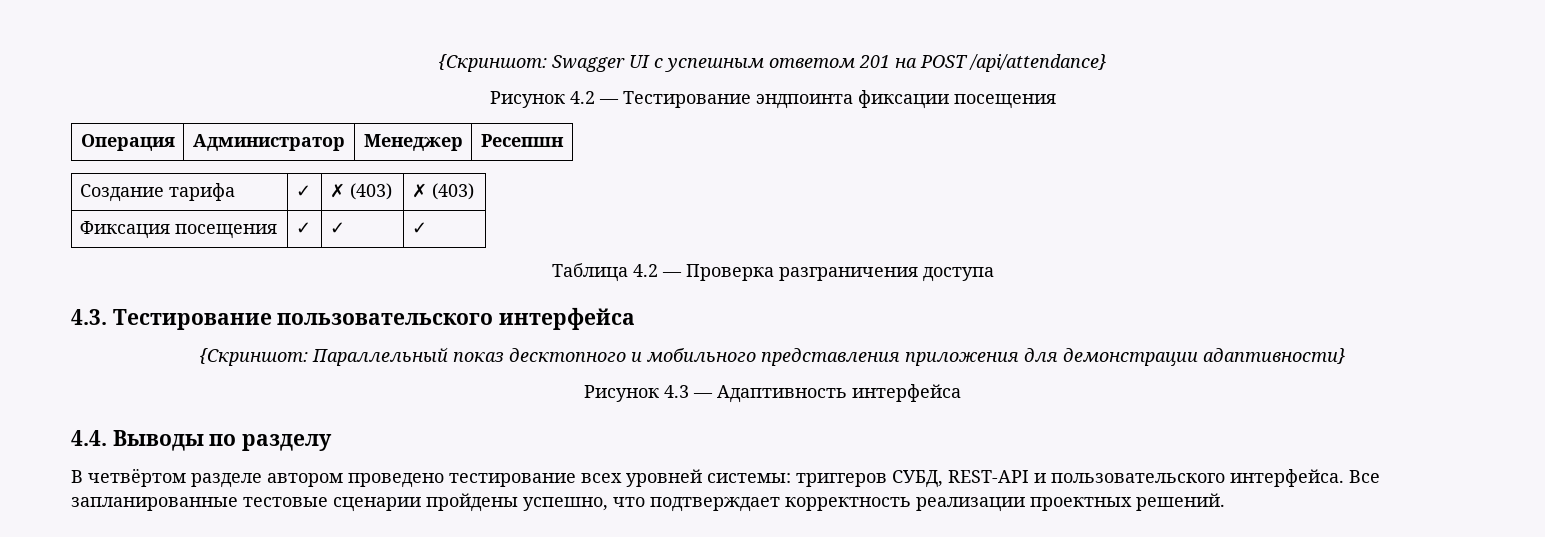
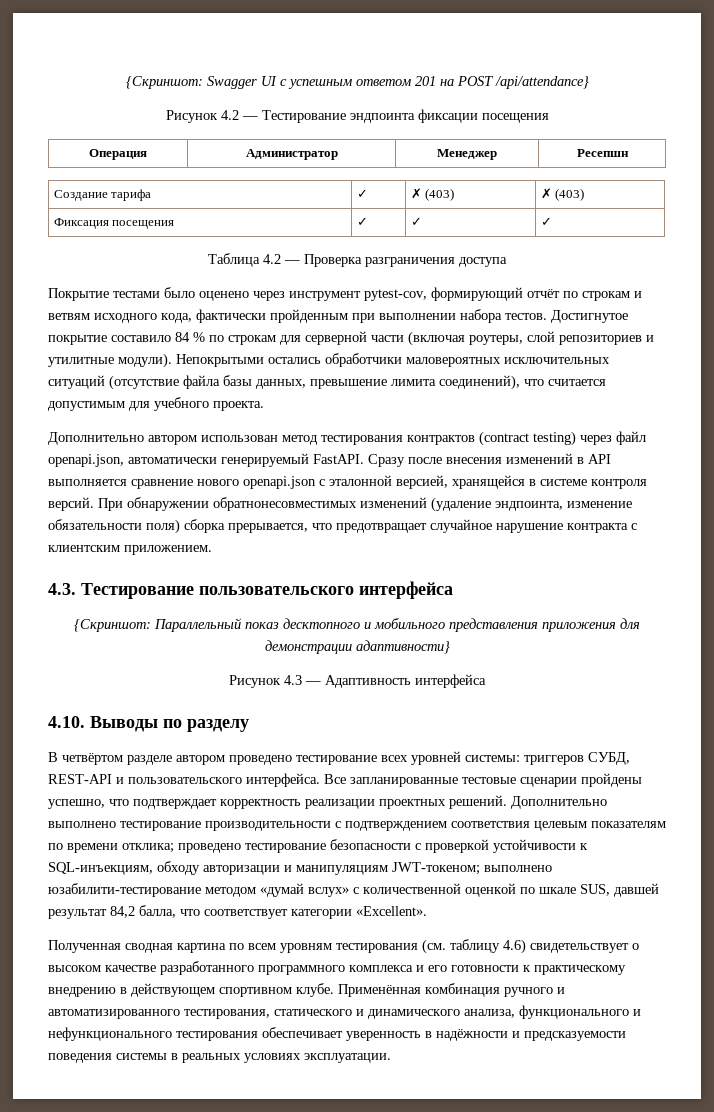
(994, 274) none -> [48,287,642,301] [48,309,628,323] [48,331,654,346] [48,353,610,368] [48,375,606,390] [48,397,264,411] [48,431,646,446] [48,453,611,467] [48,475,647,489] [48,497,632,512] [48,519,637,534] [48,545,212,555] // Покрытие тестами было оценено через инструмент pytest-cov, формирующий отчёт по строкам и ветвям исходного кода, фактически пройденным при выполнении набора тестов. Достигнутое покрытие составило 84 % по строкам для серверной части (включая роутеры, слой репозиториев и утилитные модули). Непокрытыми остались обработчики маловероятных исключительных ситуаций (отсутствие файла базы данных, превышение лимита соединений), что считается допустимым для учебного проекта. // Дополнительно автором использован метод тестирования контрактов (contract testing) через файл openapi.json, автоматически генерируемый FastAPI. Сразу после внесения изменений в API выполняется сравнение нового openapi.json с эталонной версией, хранящейся в системе контроля версий. При обнаружении обратнонесовместимых изменений (удаление эндпоинта, изменение обязательности поля) сборка прерывается, что предотвращает случайное нарушение контракта с клиентским приложением.
[71,430,107,446] 4.4. -> [48,716,85,728] 4.10.
(1225, 502) none -> [511,796,607,809] [48,821,666,831] [48,839,588,853] [48,861,552,875] [48,883,659,897] [48,905,427,919] [48,939,639,954] [48,961,626,975] [48,983,565,997] [48,1005,641,1019] [48,1027,626,1041] [48,1053,391,1063] Дополнительно выполнено тестирование производительности с подтверждением соответствия целевым показателям по времени отклика; проведено тестирование безопасности с проверкой устойчивости к SQL-инъекциям, обходу авторизации и манипуляциям JWT-токеном; выполнено юзабилити-тестирование методом «думай вслух» с количественной оценкой по шкале SUS, давшей результат 84,2 балла, что соответствует категории «Excellent». // Полученная сводная картина по всем уровням тестирования (см. таблицу 4.6) свидетельствует о высоком качестве разработанного программного комплекса и его готовности к практическому внедрению в действующем спортивном клубе. Применённая комбинация ручного и автоматизированного тестирования, статического и динамического анализа, функционального и нефункционального тестирования обеспечивает уверенность в надёжности и предсказуемости поведения системы в реальных условиях эксплуатации.

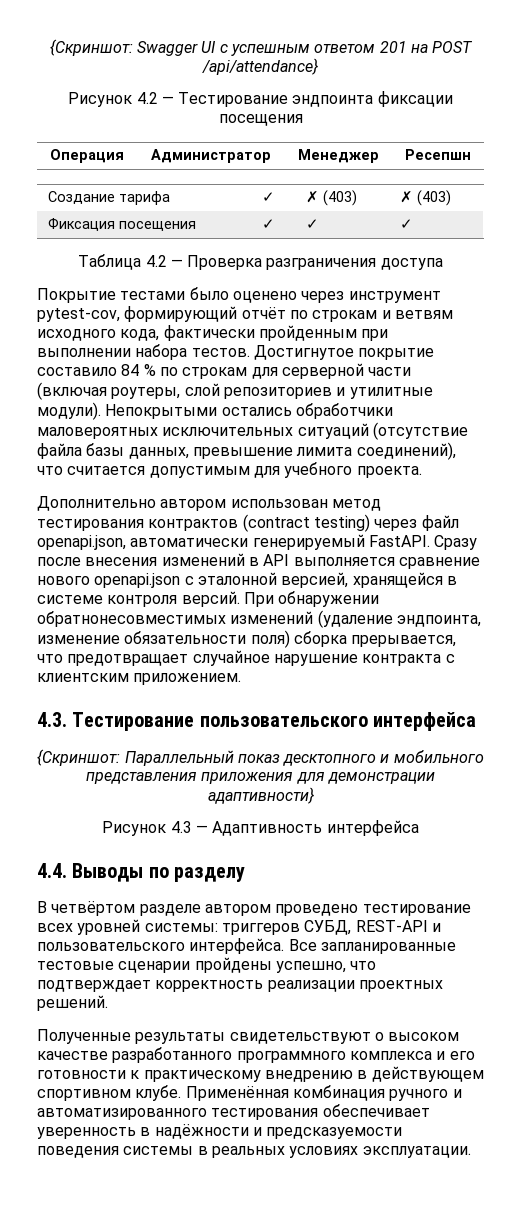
[48,716,85,728] 4.10. -> [37,863,67,878] 4.4.
[511,796,607,809] [48,821,666,831] [48,839,588,853] [48,861,552,875] [48,883,659,897] [48,905,427,919] [48,939,629,954] Дополнительно выполнено тестирование производительности с подтверждением соответствия целевым показателям по времени отклика; проведено тестирование безопасности с проверкой устойчивости к SQL-инъекциям, обходу авторизации и манипуляциям JWT-токеном; выполнено юзабилити-тестирование методом «думай вслух» с количественной оценкой по шкале SUS, давшей результат 84,2 балла, что соответствует категории «Excellent». // Полученная сводная картина по всем уровням тестирования (см. таблицу 4.6) свидетельствует -> [37,1029,371,1044] // Полученные результаты свидетельствуют
[184,1005,641,1019] [48,1027,172,1041] тестирования, статического и динамического анализа, функционального и нефункционального -> (207, 1114) none

